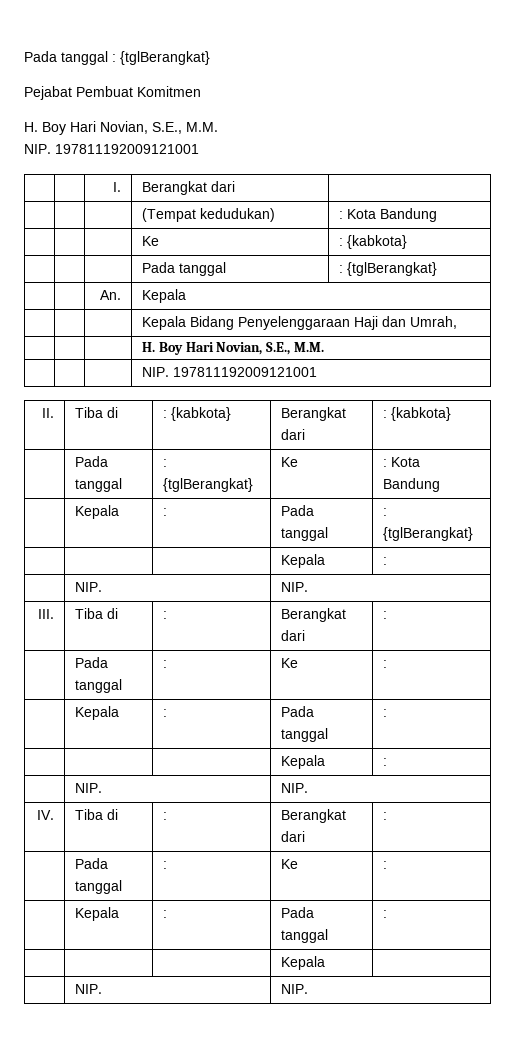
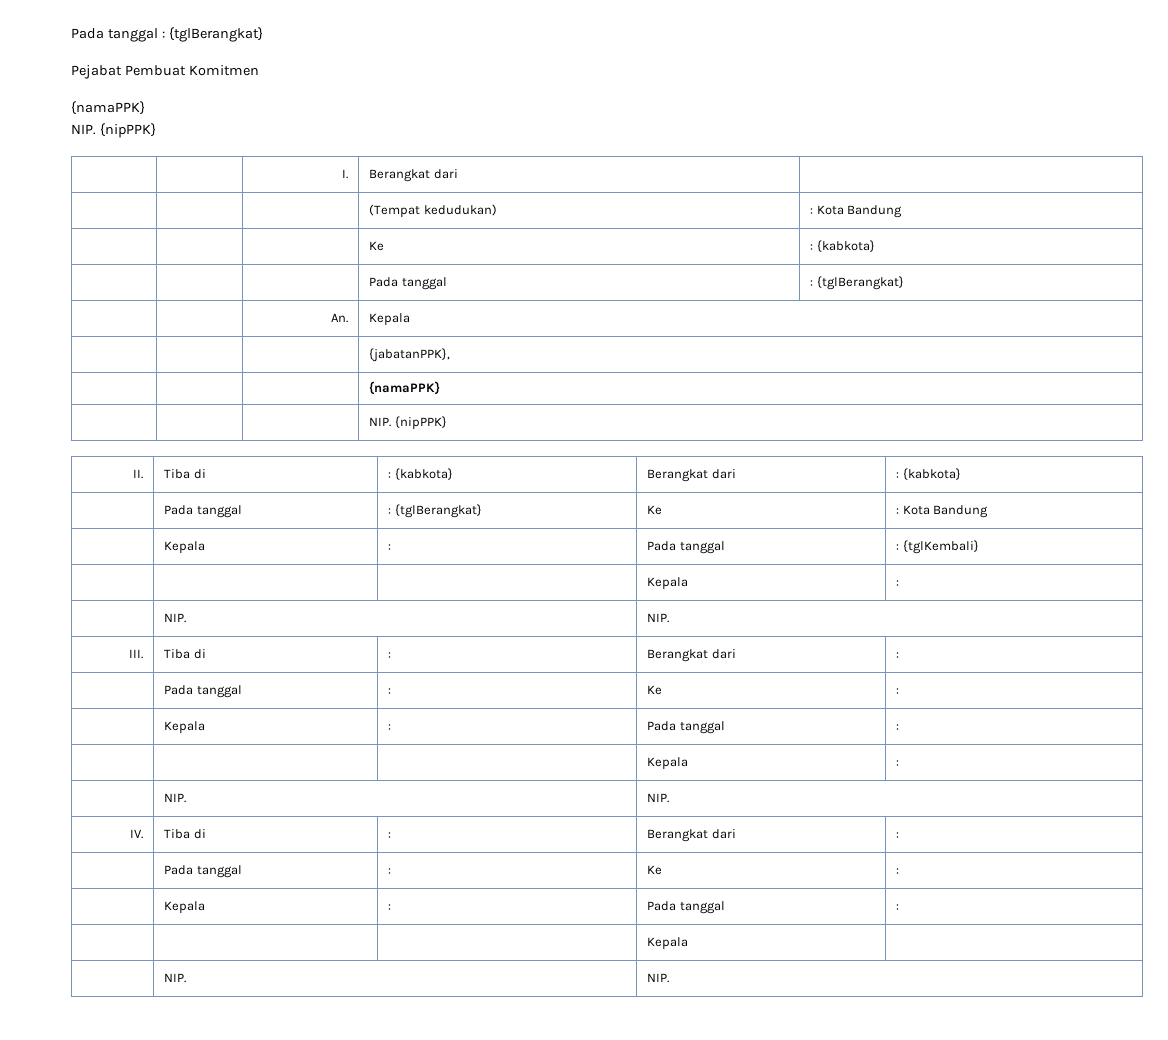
[24,121,218,135] [24,144,199,154] H. Boy Hari Novian, S.E., M.M. // NIP. 197811192009121001 -> [71,101,145,115] [71,123,156,138] {namaPPK} // NIP. {nipPPK}
[142,316,458,330] [142,342,324,355] [142,367,318,377] Kepala Bidang Penyelenggaraan Haji dan Umrah, // | | | H. Boy Hari Novian, S.E., M.M. // | | | NIP. 197811192009121001 -> [369,348,451,362] [369,381,441,395] [369,416,447,430] {jabatanPPK}, // | | | {namaPPK} // | | | NIP. {nipPPK}
[383,527,474,541] {tglBerangkat} -> [902,540,979,554] {tglKembali}

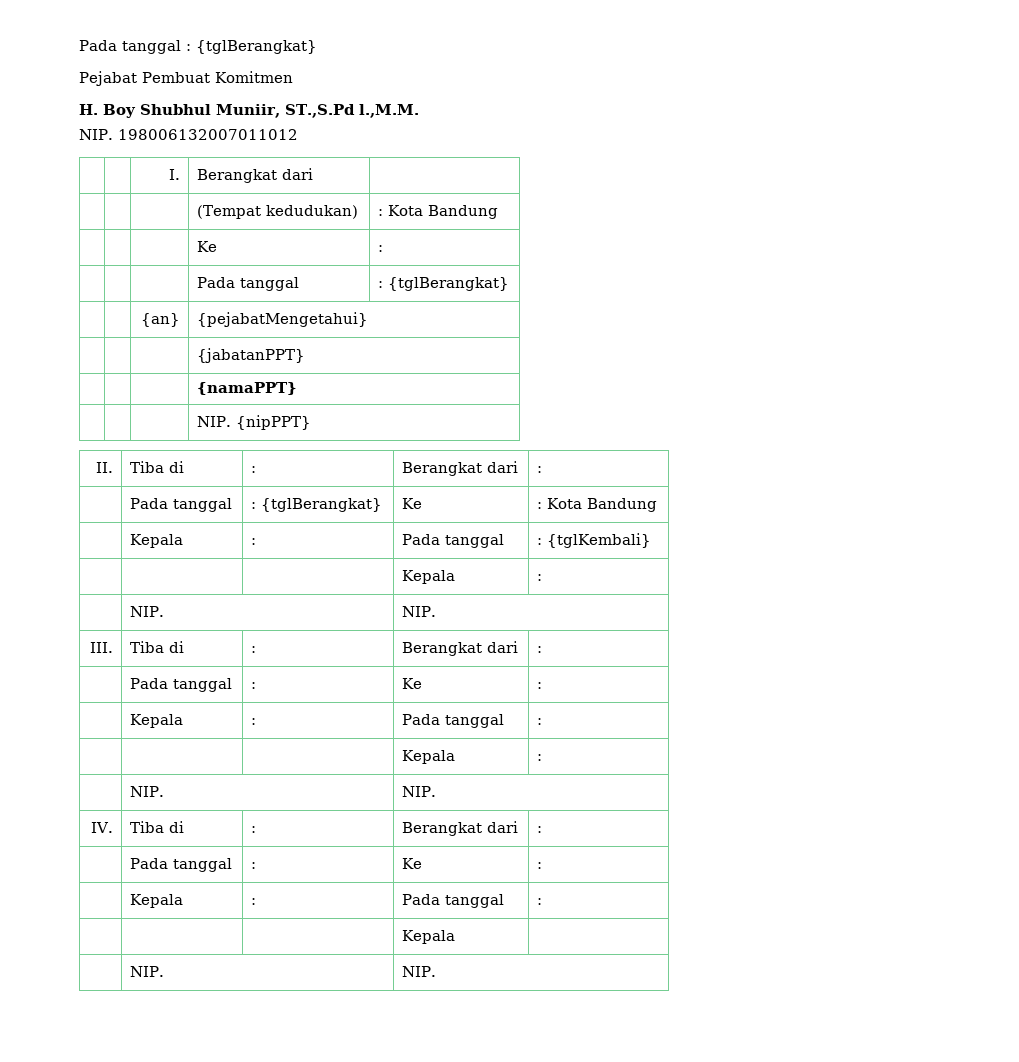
[71,101,145,115] [71,123,156,138] {namaPPK} // NIP. {nipPPK} -> [79,104,419,118] [79,129,298,140] H. Boy Shubhul Muniir, ST.,S.Pd l.,M.M. // NIP. 198006132007011012
[816,240,875,252] {kabkota} -> (384, 248) none
[330,313,348,323] [369,313,411,326] [369,348,451,362] [369,381,441,395] [369,416,447,430] An. | Kepala // | | | {jabatanPPK}, // | | | {namaPPK} // | | | NIP. {nipPPK} -> [140,313,180,327] [197,312,369,327] [197,348,306,363] [197,382,298,395] [197,415,312,430] {an} | {pejabatMengetahui} // | | | {jabatanPPT} // | | | {namaPPT} // | | | NIP. {nipPPT}
[394,468,453,480] [647,469,736,482] [896,468,961,480] {kabkota} | Berangkat dari | : {kabkota} -> [402,461,519,476] [537,466,543,473] | Berangkat dari | :

